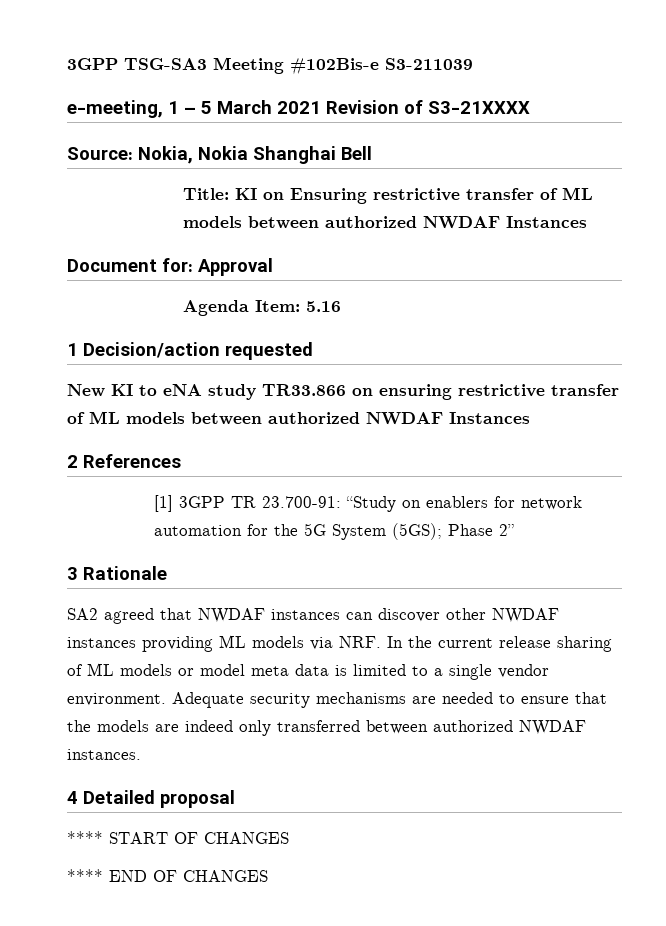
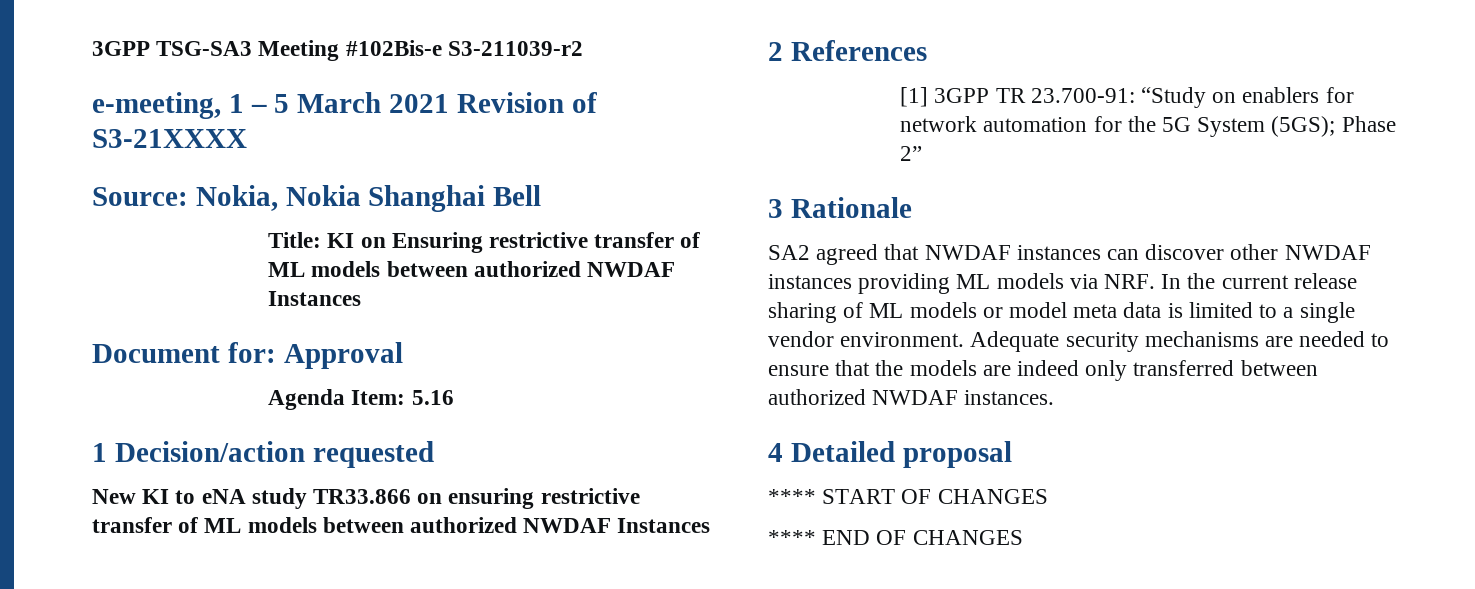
[385,58,473,70] S3-211039 -> [447,41,583,56] S3-211039-r2

